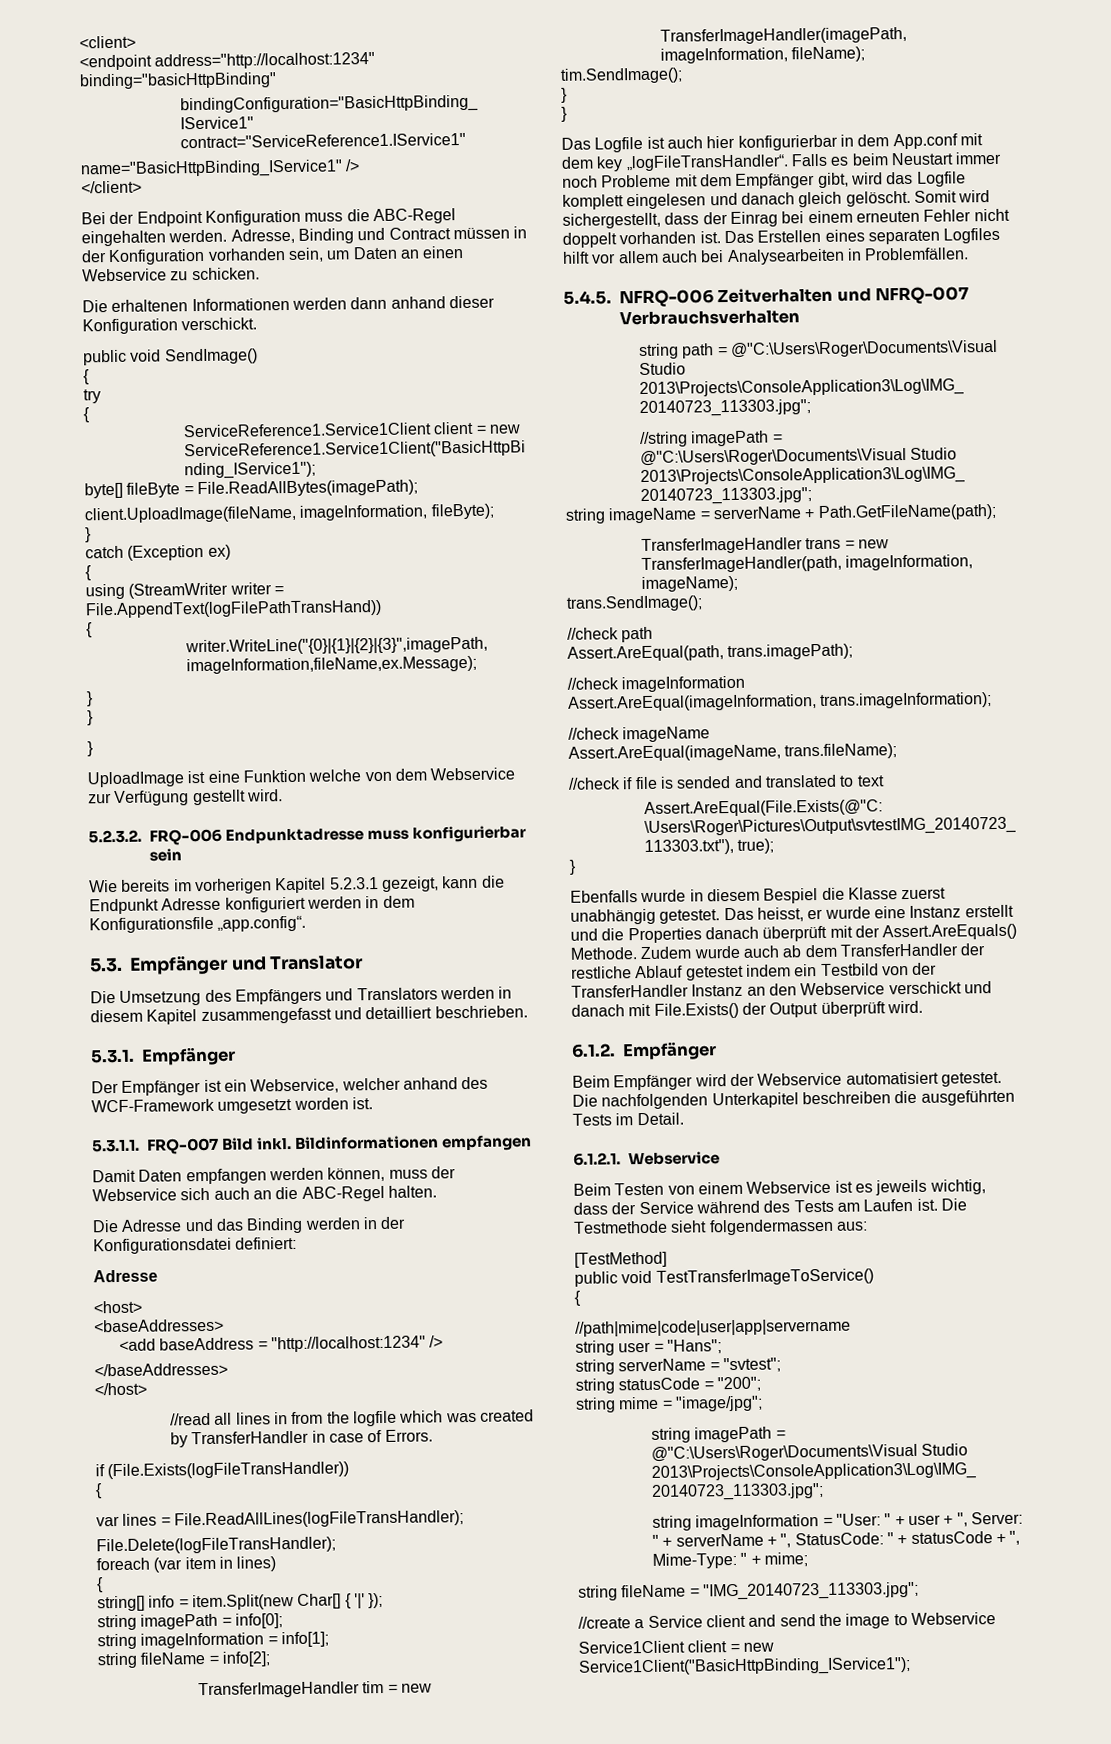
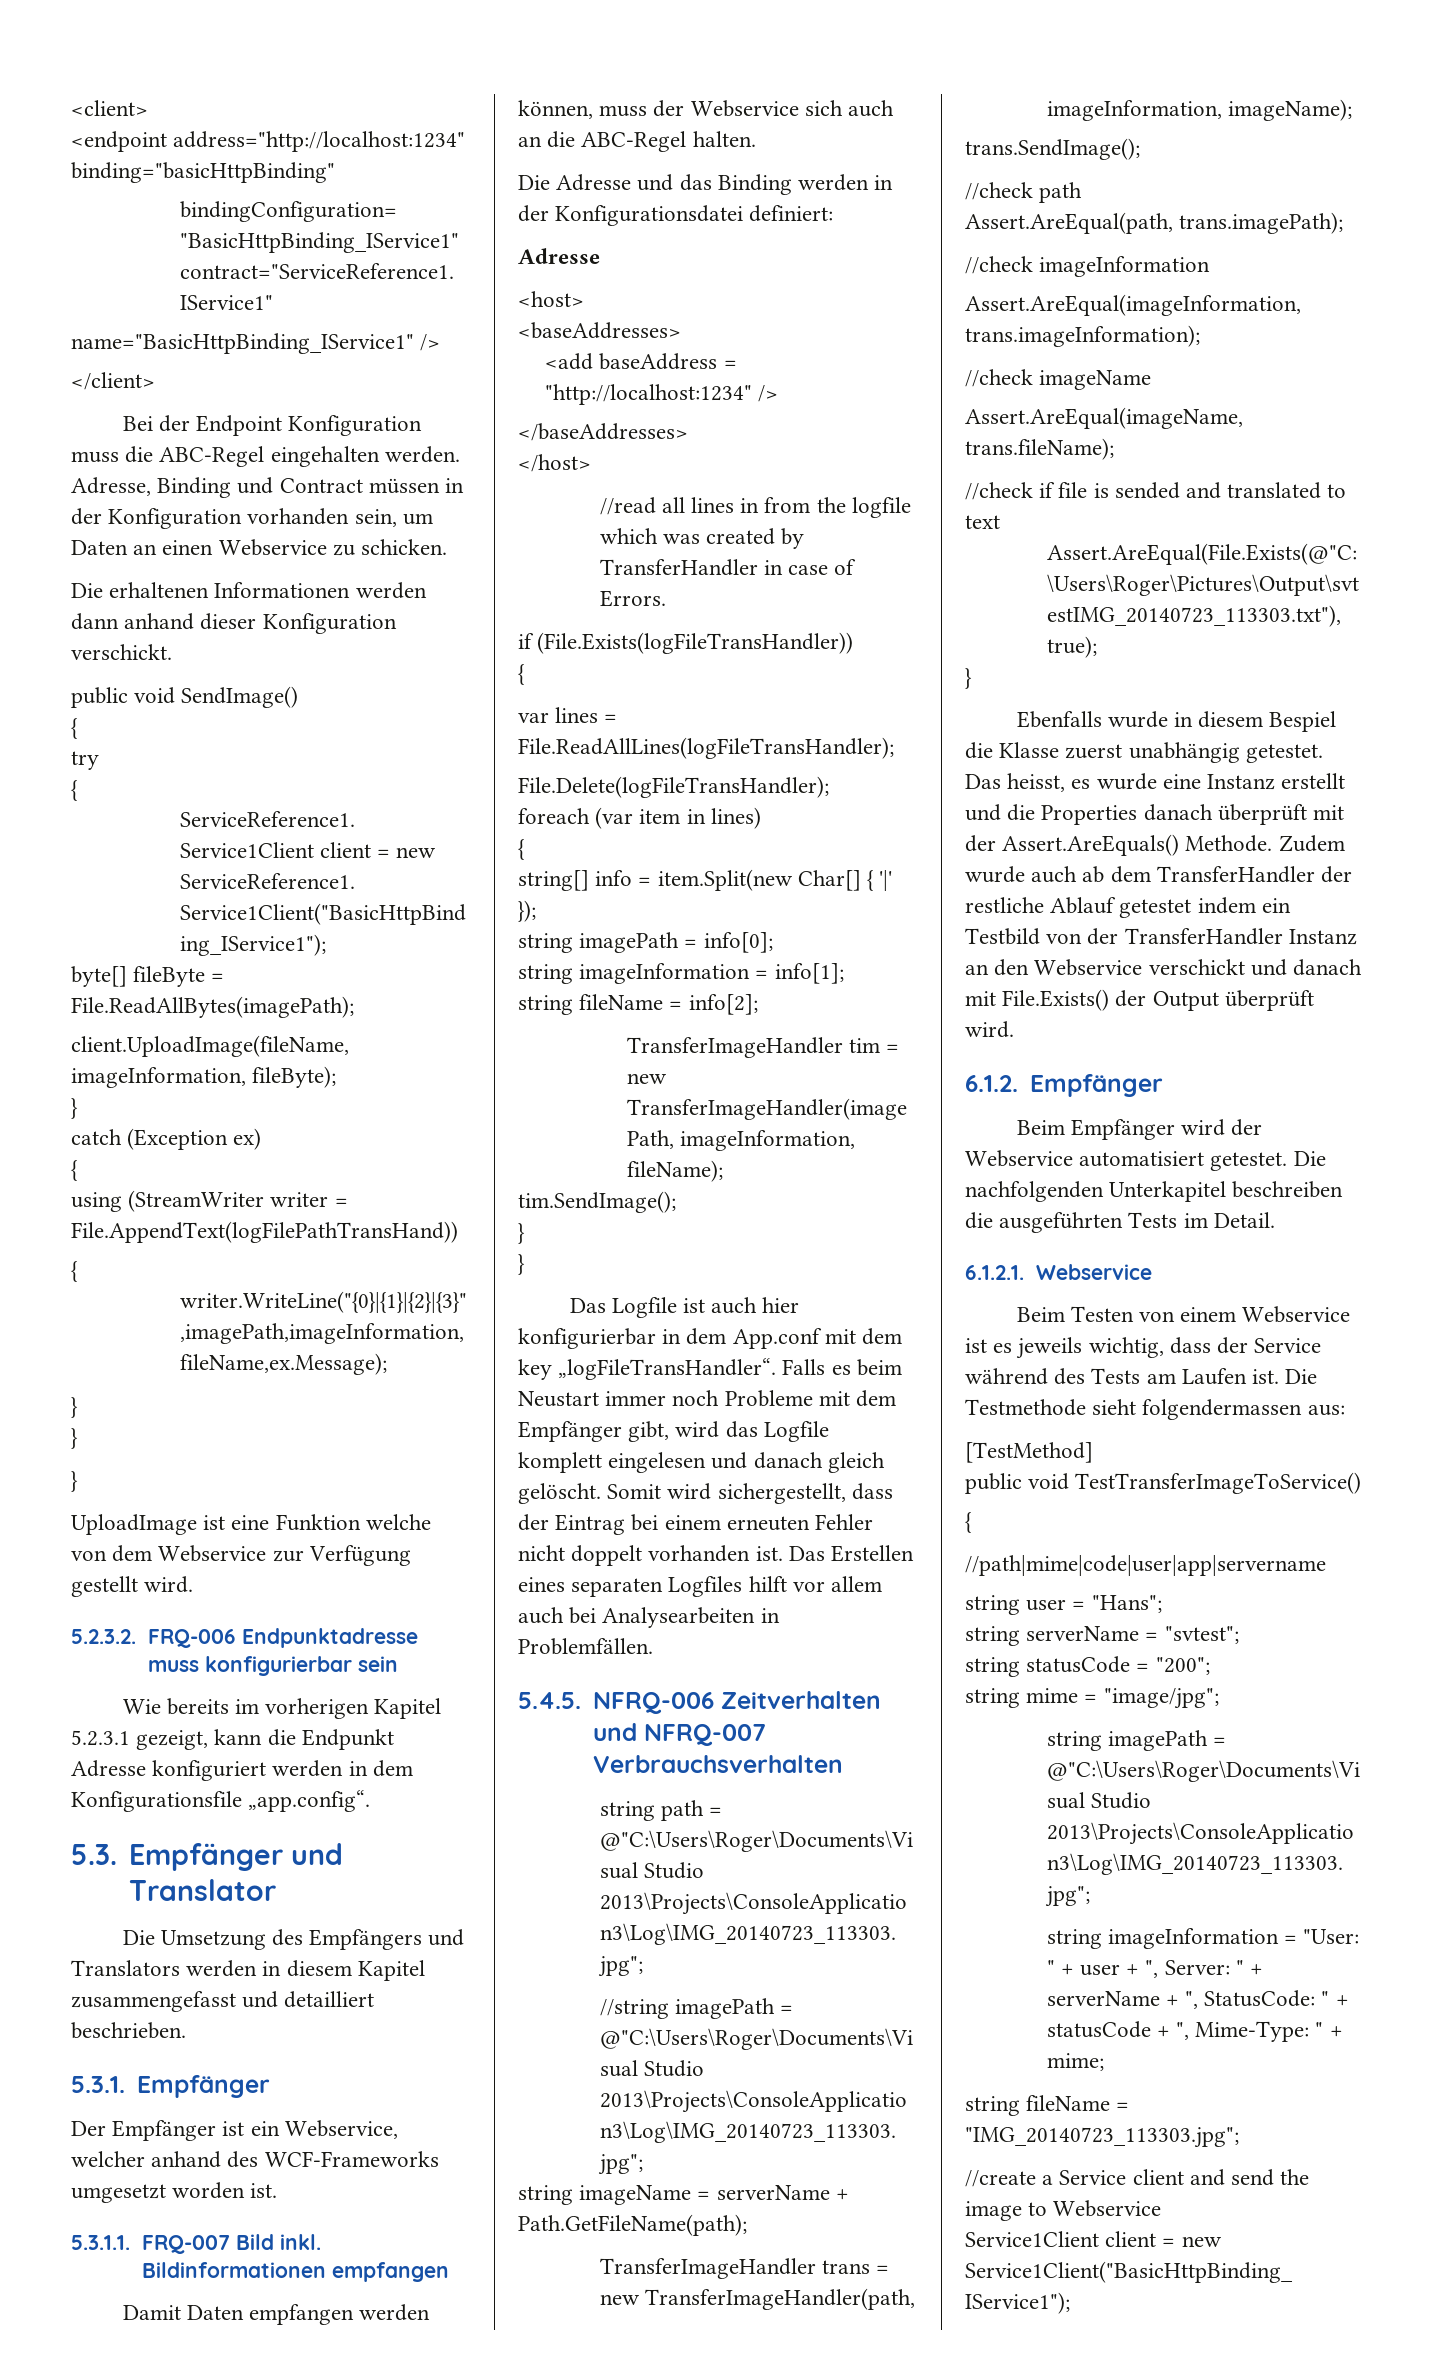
[91,1098,215,1113] WCF-Framework -> [264,2151,439,2167] WCF-Frameworks
[729,211,778,227] Einrag -> [555,1514,626,1535] Eintrag
[807,908,824,920] er -> [1071,779,1091,789] es

